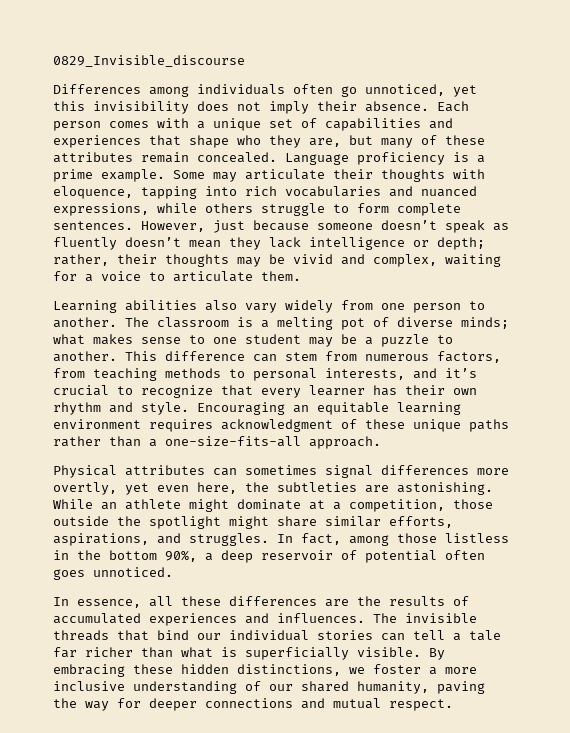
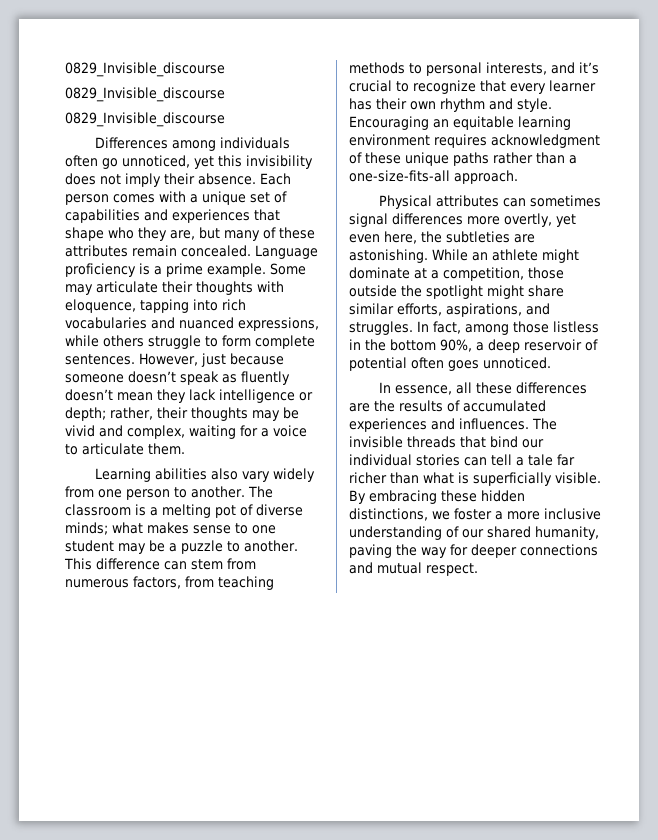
[53,55,245,67] 0829_Invisible_discourse -> [65,62,225,77] [65,87,225,102] [65,112,225,127] 0829_Invisible_discourse // 0829_Invisible_discourse // 0829_Invisible_discourse

